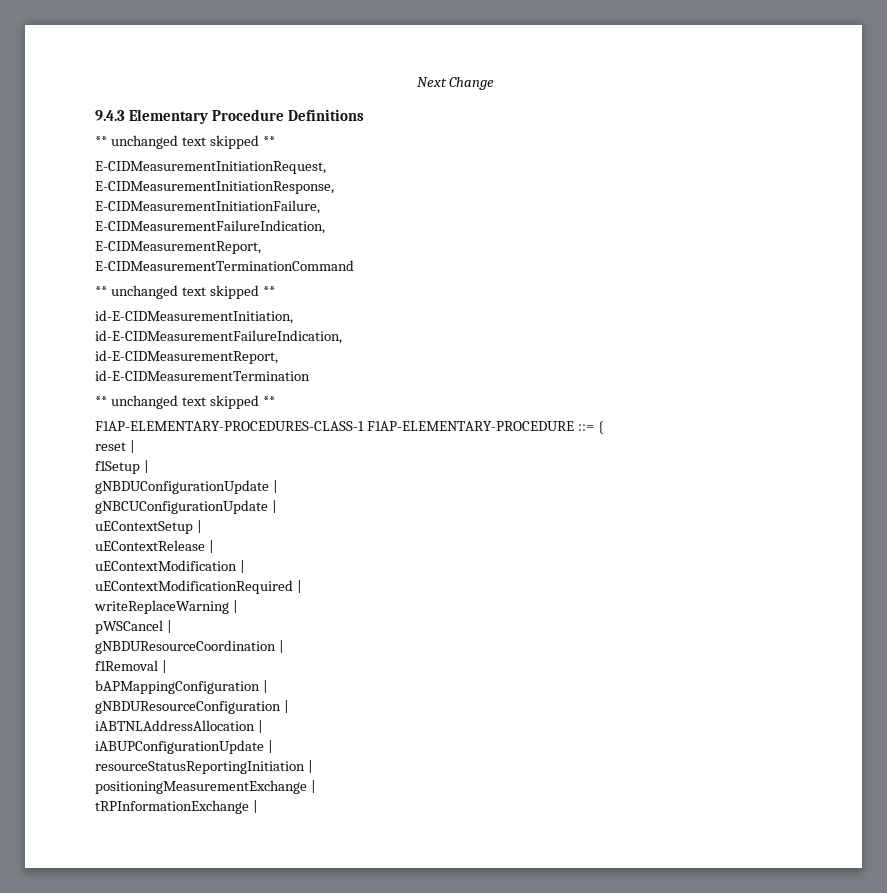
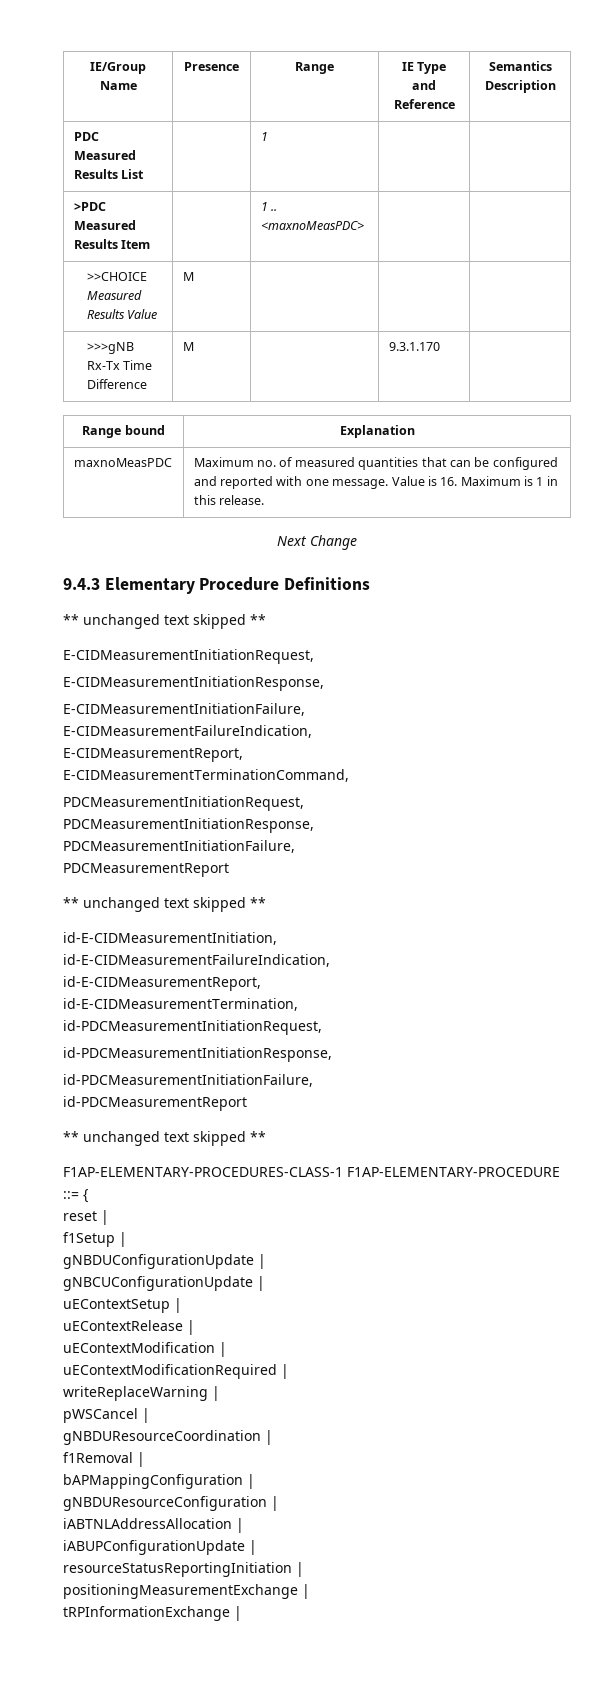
(416, 82) none -> [90,62,146,74] [99,81,137,90] [184,62,239,71] [295,62,334,74] [401,62,447,74] [412,80,436,90] [393,99,455,109] [488,61,552,71] [484,80,556,93] [73,132,99,141] [73,150,136,160] [73,169,145,179] [260,132,268,141] [73,202,106,211] [73,220,136,230] [73,239,151,249] [260,202,278,211] [260,221,364,230] [87,272,148,281] [87,290,143,300] [87,309,158,319] [182,272,194,281] [87,342,135,354] [87,360,153,370] [87,379,148,389] [182,342,194,351] [388,342,440,351] [82,425,165,438] [339,425,415,438] [73,458,172,467] [193,457,558,470] [193,476,558,489] [193,495,265,505] IE/Group Name | Presence | Range | IE Type and Reference | Semantics Description // PDC Measured Results List | | 1 | | // >PDC Measured Results Item | | 1 .. <maxnoMeasPDC> | | // >>CHOICE Measured Results Value | M | | | // >>>gNB Rx-Tx Time Difference | M | | 9.3.1.170 | // Range bound | Explanation // maxnoMeasPDC | Maximum no. of measured quantities that can be configured and reported with one message. Value is 16. Maximum is 1 in this release. //
[95,260,354,271] E-CIDMeasurementTerminationCommand -> [63,769,349,782] [63,796,304,811] [63,818,314,833] [63,840,295,853] [63,863,229,877] E-CIDMeasurementTerminationCommand, // PDCMeasurementInitiationRequest, // PDCMeasurementInitiationResponse, // PDCMeasurementInitiationFailure, // PDCMeasurementReport
[95,370,310,381] id-E-CIDMeasurementTermination -> [63,998,298,1011] [63,1020,322,1035] [63,1047,332,1062] [63,1074,313,1087] [63,1096,247,1111] id-E-CIDMeasurementTermination, // id-PDCMeasurementInitiationRequest, // id-PDCMeasurementInitiationResponse, // id-PDCMeasurementInitiationFailure, // id-PDCMeasurementReport

